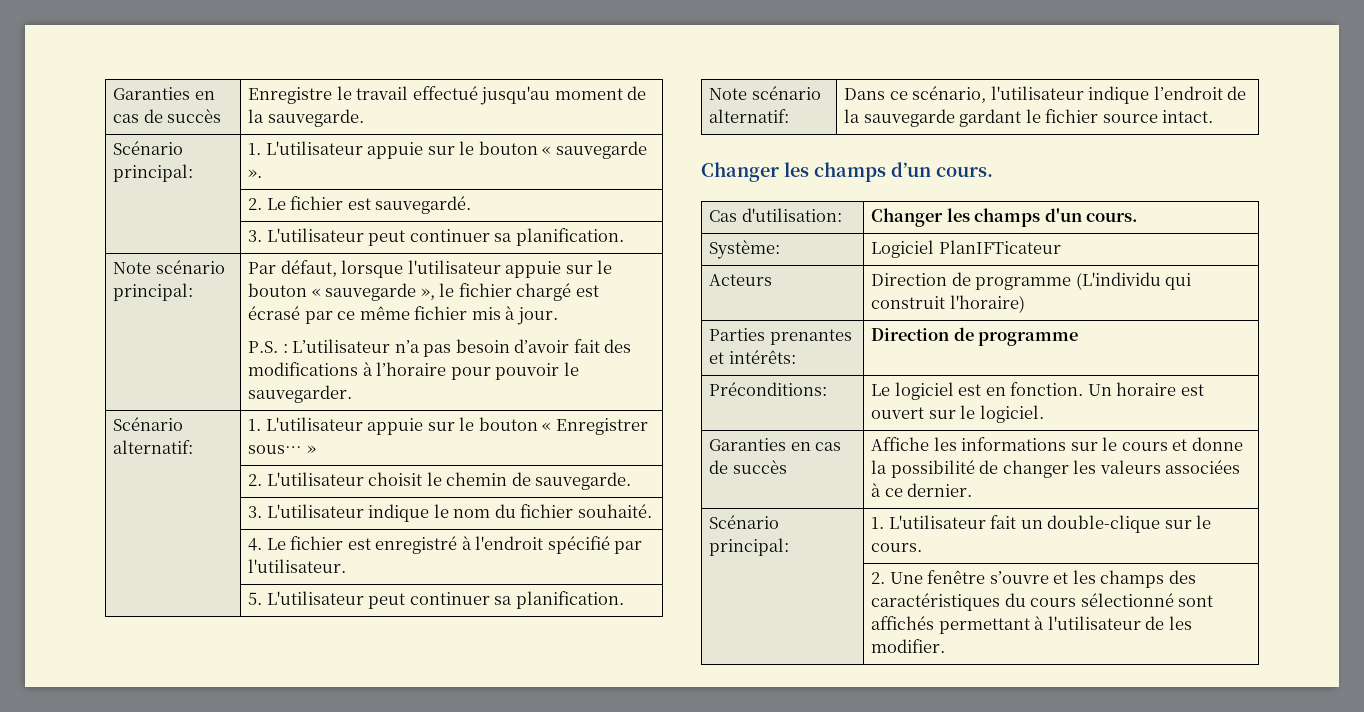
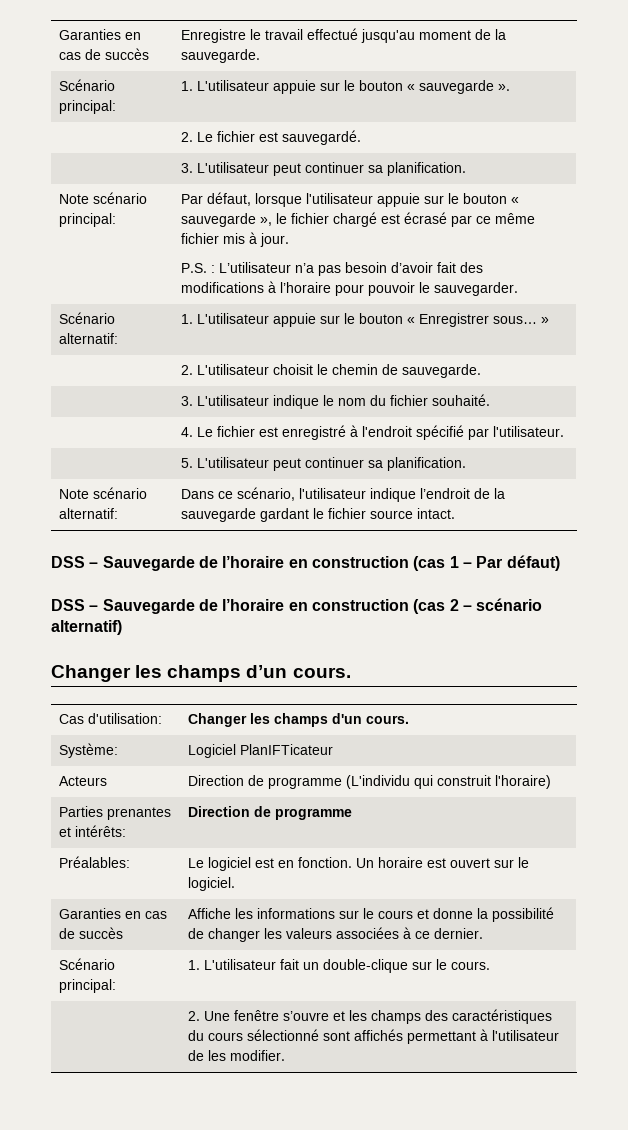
(1214, 116) none -> [51,555,560,571] [51,598,543,614] [51,620,122,635] // DSS – Sauvegarde de l’horaire en construction (cas 1 – Par défaut) // DSS – Sauvegarde de l’horaire en construction (cas 2 – scénario alternatif)
[709,382,828,396] Préconditions: -> [59,856,131,868] Préalables:

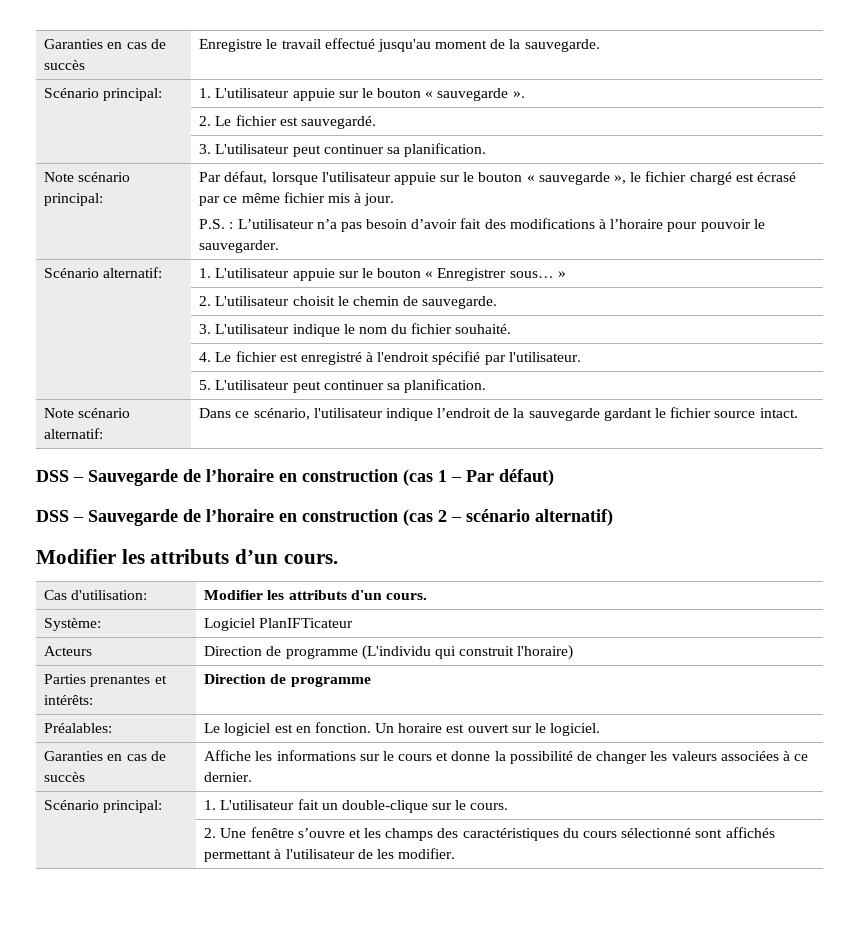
[51,665,242,682] Changer les champs -> [36,549,230,564] Modifier les attributs
[188,713,329,727] Changer les champs -> [204,590,347,600] Modifier les attributs

